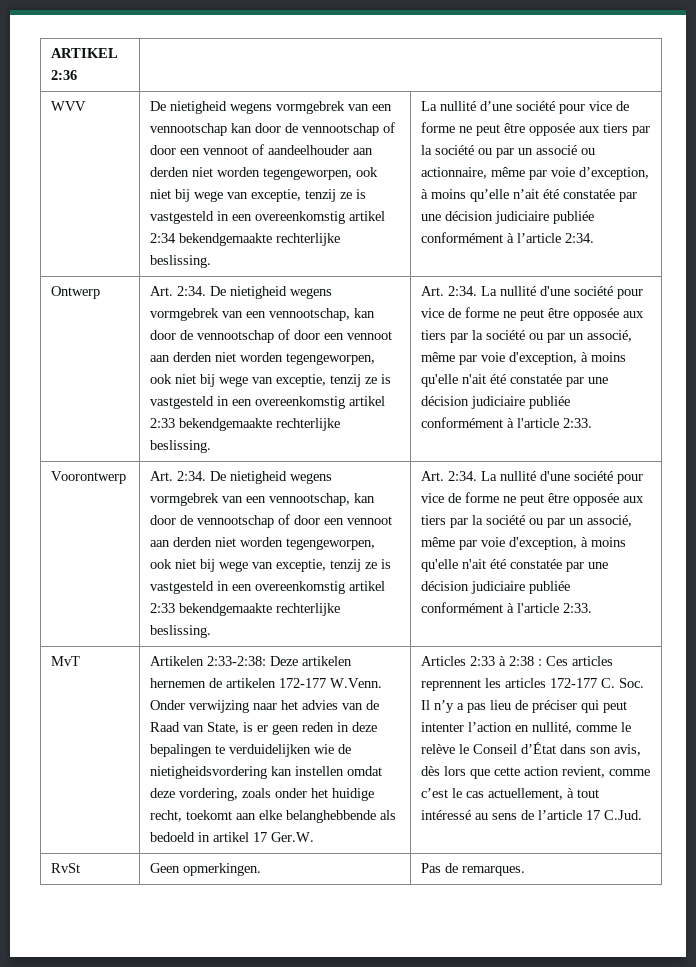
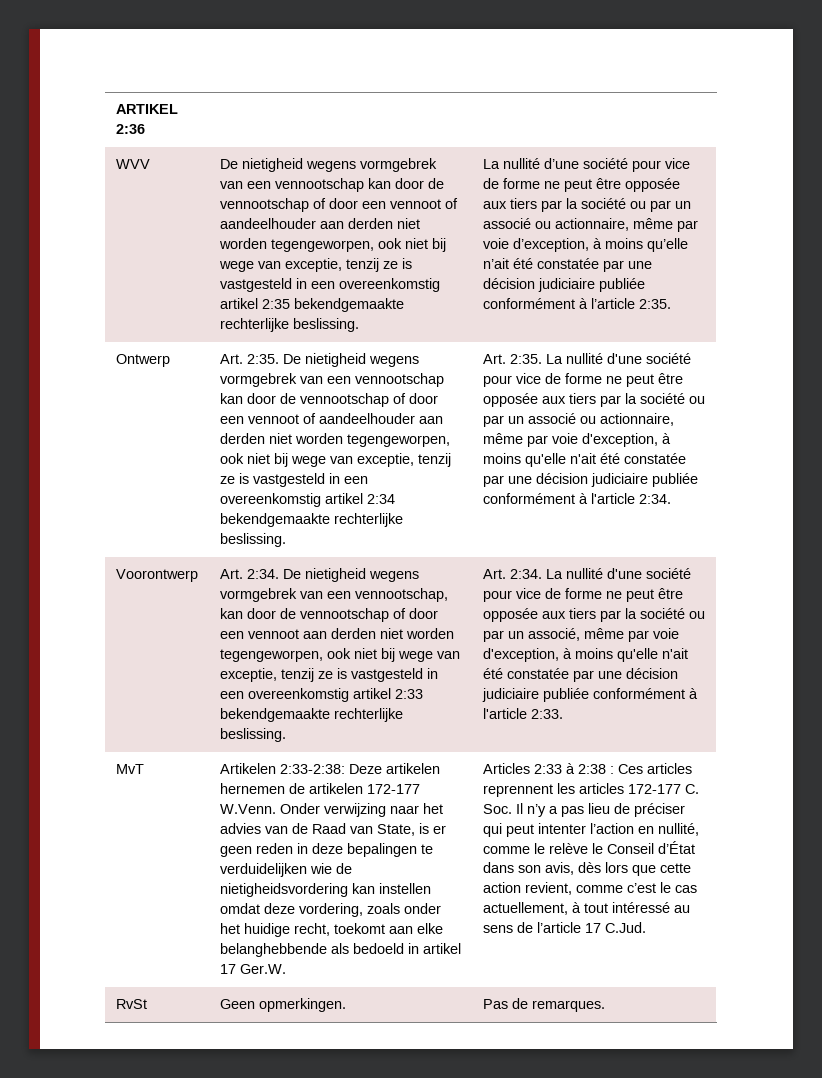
[150,233,177,243] 2:34 -> [261,299,290,309] 2:35
[565,233,595,243] 2:34. -> [638,299,671,309] 2:35.
[177,286,333,299] [150,308,376,321] [150,329,393,343] 2:34. De nietigheid wegens vormgebrek van een vennootschap, kan door de vennootschap of door een vennoot -> [246,353,419,367] [219,373,444,387] [219,393,438,407] [219,413,415,424] 2:35. De nietigheid wegens vormgebrek van een vennootschap kan door de vennootschap of door een vennoot of aandeelhouder
[150,418,341,431] [150,440,212,453] [421,286,478,296] 2:33 bekendgemaakte rechterlijke beslissing. | Art. 2:34. -> [366,494,395,504] [219,513,403,527] [219,533,286,547] [482,354,542,364] 2:34 bekendgemaakte rechterlijke beslissing. | Art. 2:35.
[587,330,633,342] associé, -> [527,413,674,426] associé ou actionnaire,
[563,418,593,428] 2:33. -> [638,494,671,504] 2:34.

